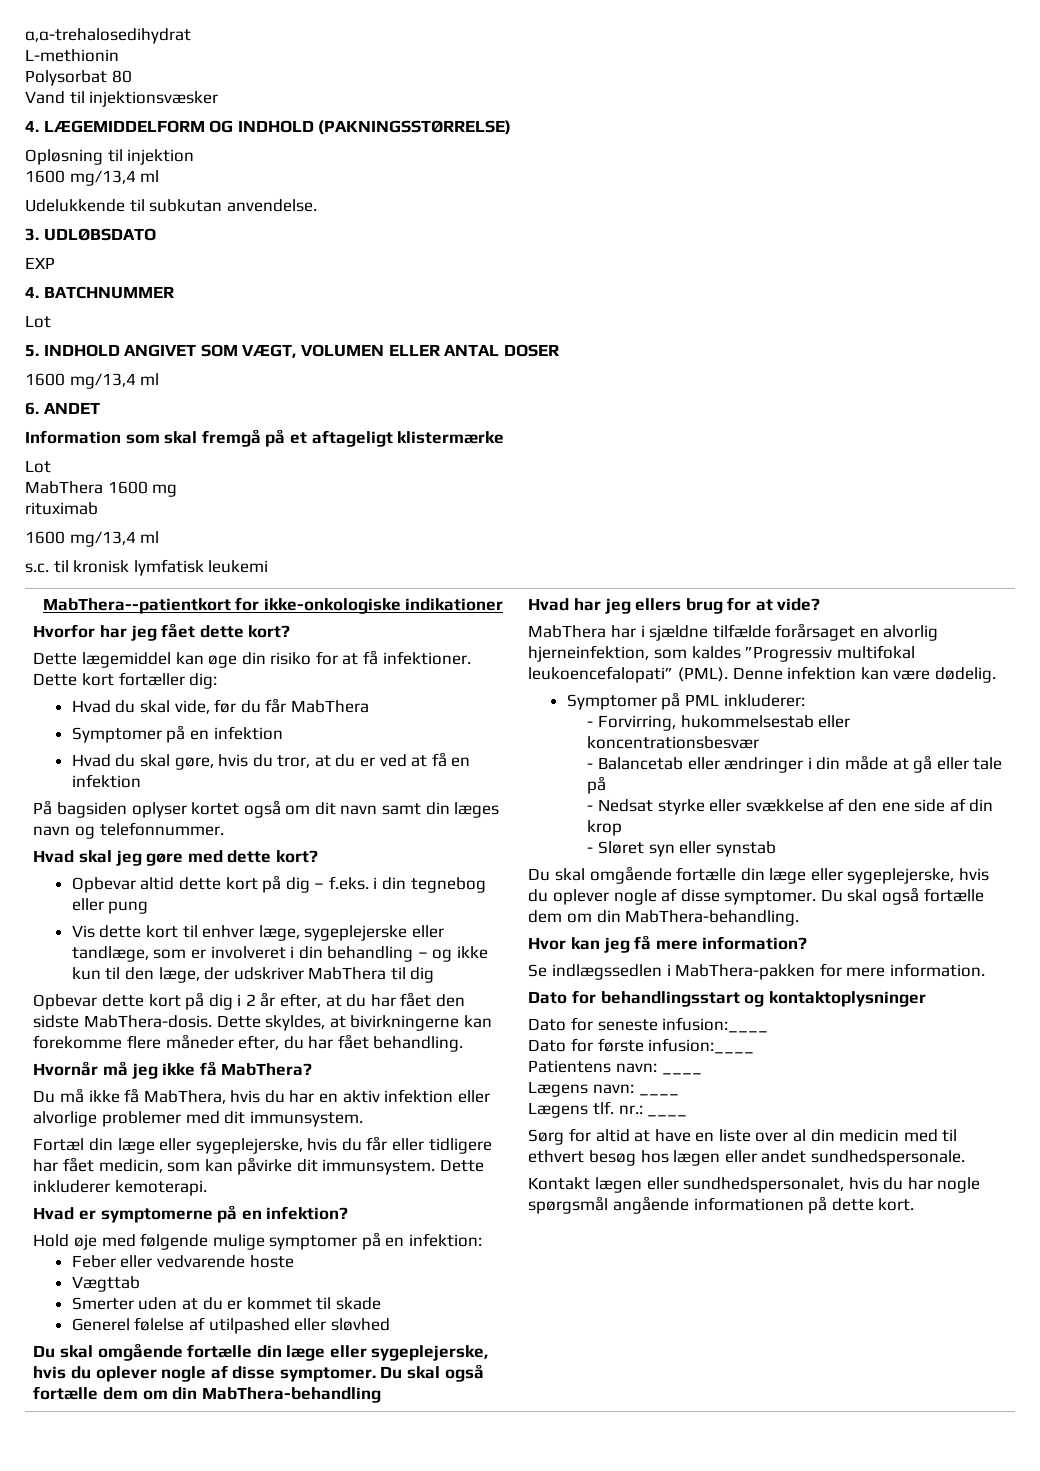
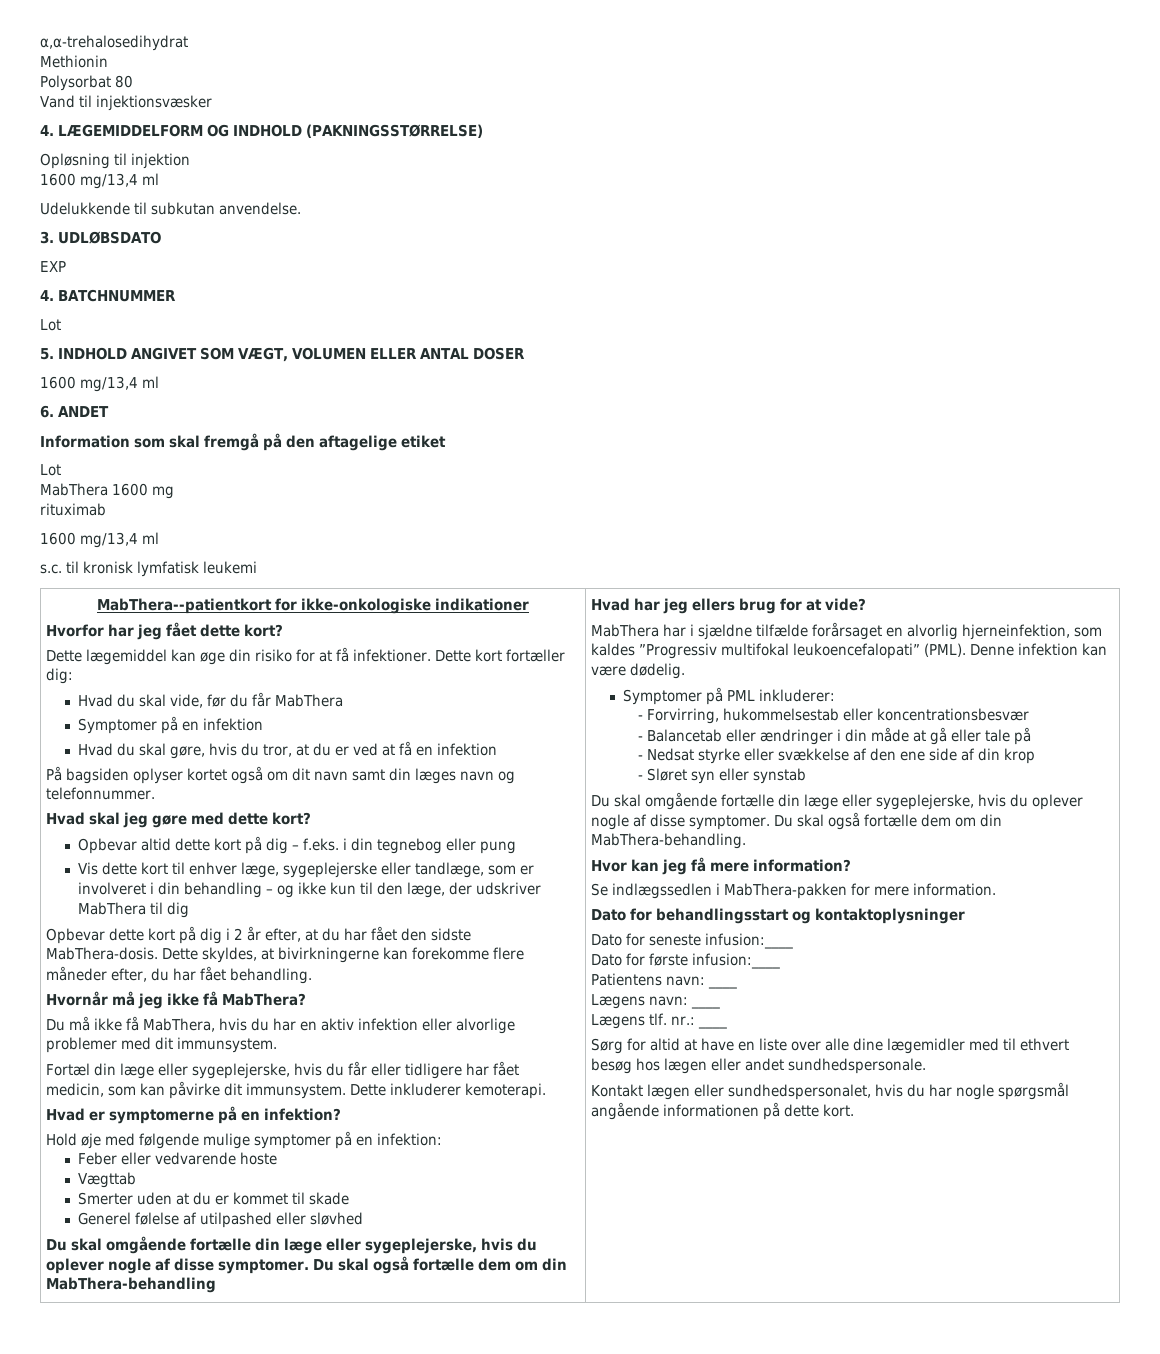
[25,49,119,62] L-methionin -> [40,55,108,68] Methionin
[289,430,505,447] et aftageligt klistermærke -> [286,435,446,451] den aftagelige etiket
[793,1129,900,1142] al din medicin -> [825,1038,966,1054] alle dine lægemidler

